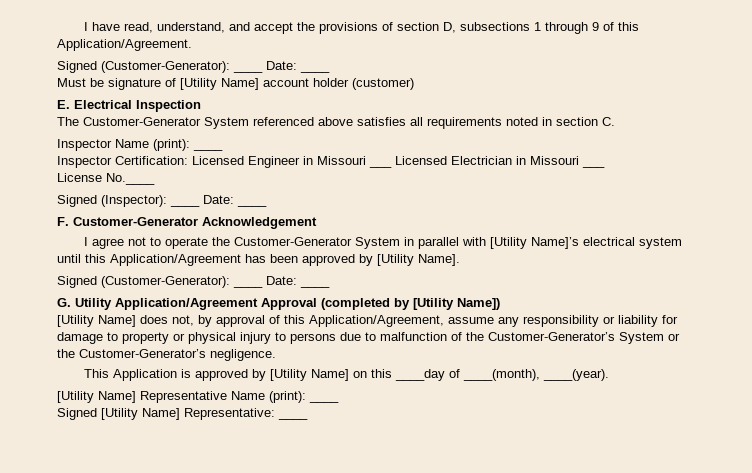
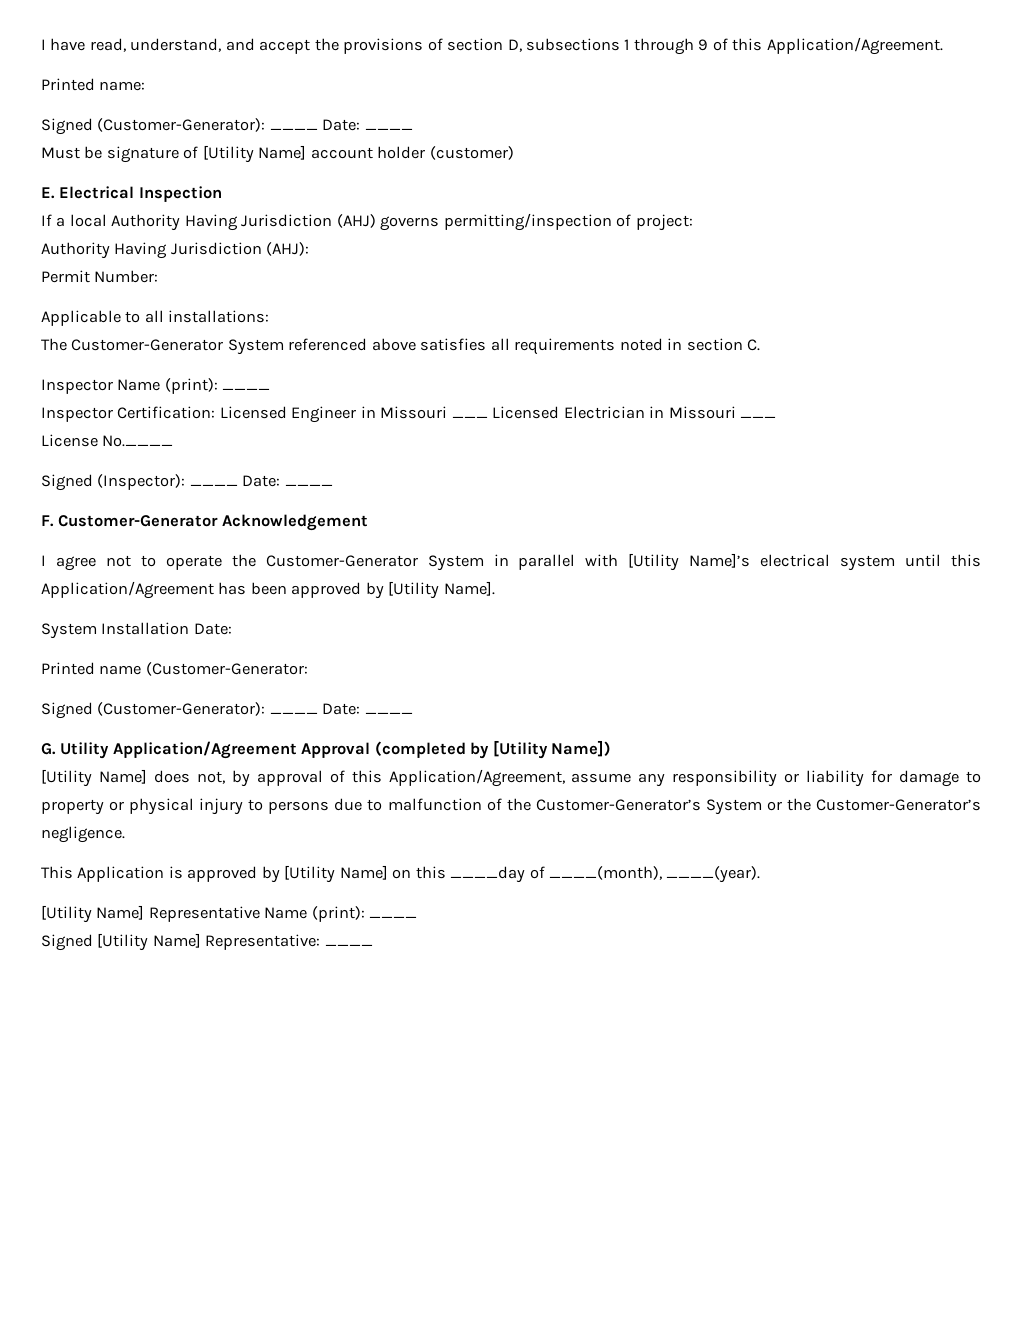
(192, 45) none -> [41,78,146,91] // Printed name:
(201, 106) none -> [41,213,693,231] [41,242,310,259] [41,270,159,283] [41,310,270,326] // If a local Authority Having Jurisdiction (AHJ) governs permitting/inspection of project: // Authority Having Jurisdiction (AHJ): // Permit Number: // Applicable to all installations:
(460, 260) none -> [41,622,232,639] [41,662,308,676] // System Installation Date: // Printed name (Customer-Generator:

